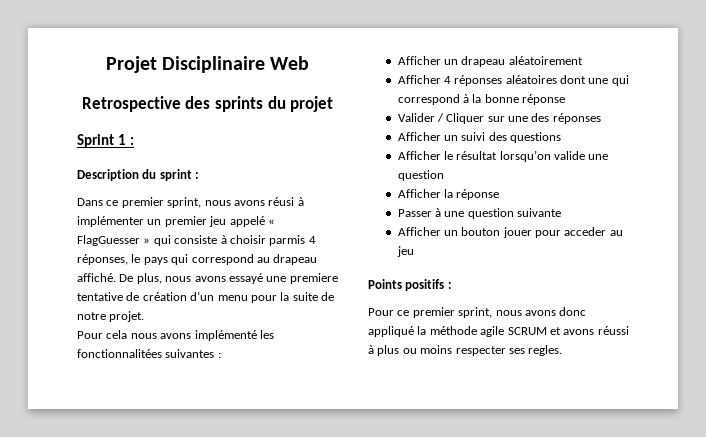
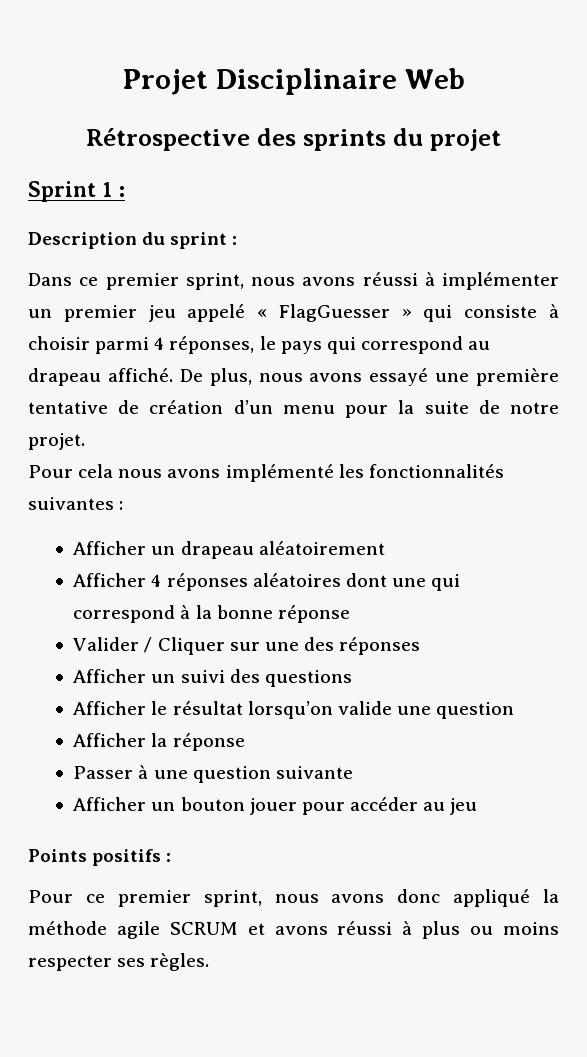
[81,96,181,112] Retrospective -> [86,128,251,151] Rétrospective
[268,197,295,206] réusi -> [362,272,418,286] réussi
[269,235,306,246] parmis -> [95,337,150,354] parmi
[289,273,338,284] premiere -> [476,368,559,386] première
[77,349,162,358] fonctionnalitées -> [368,464,504,478] fonctionnalités
[564,227,607,236] acceder -> [349,797,418,811] accéder
[528,345,563,356] regles. -> [150,953,210,971] règles.

